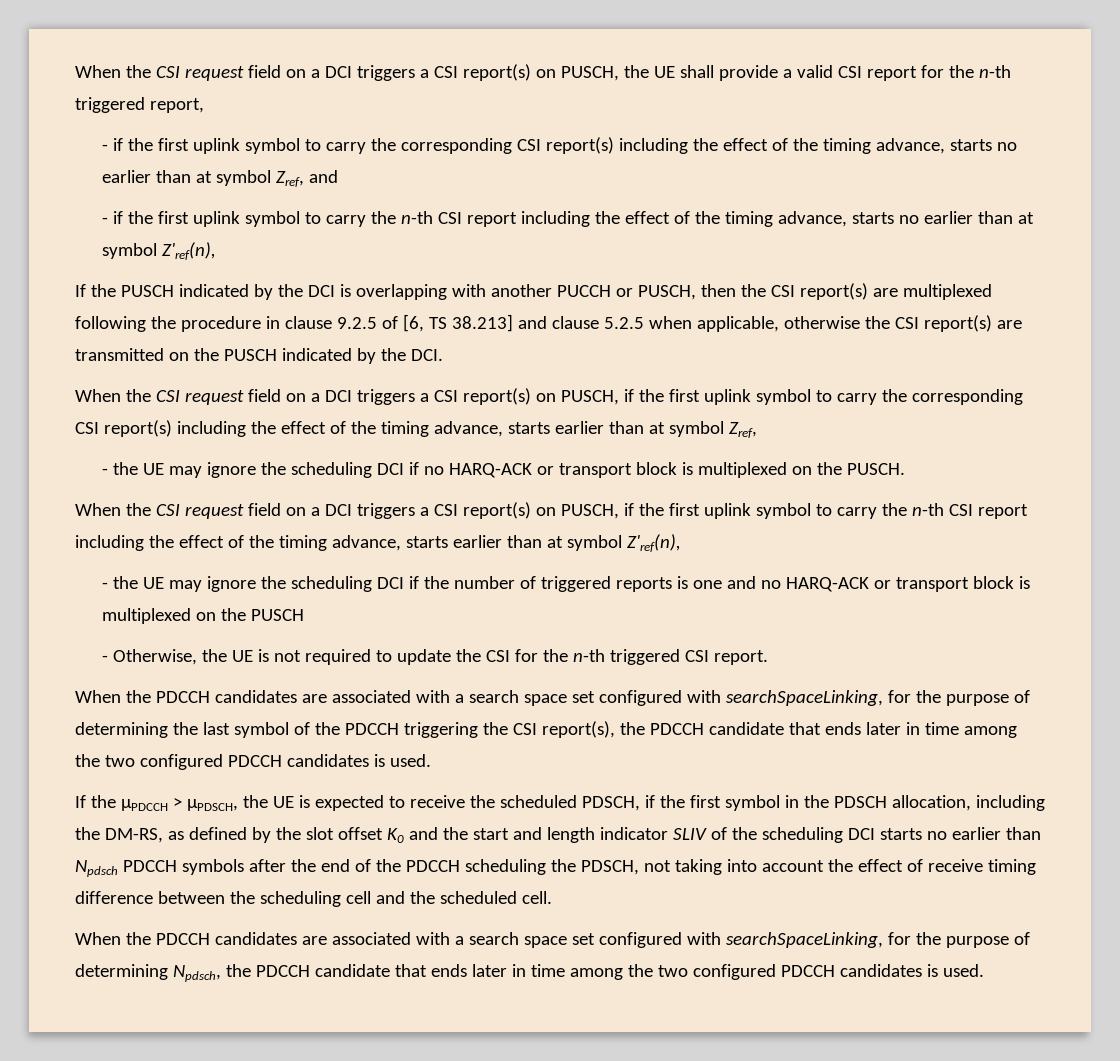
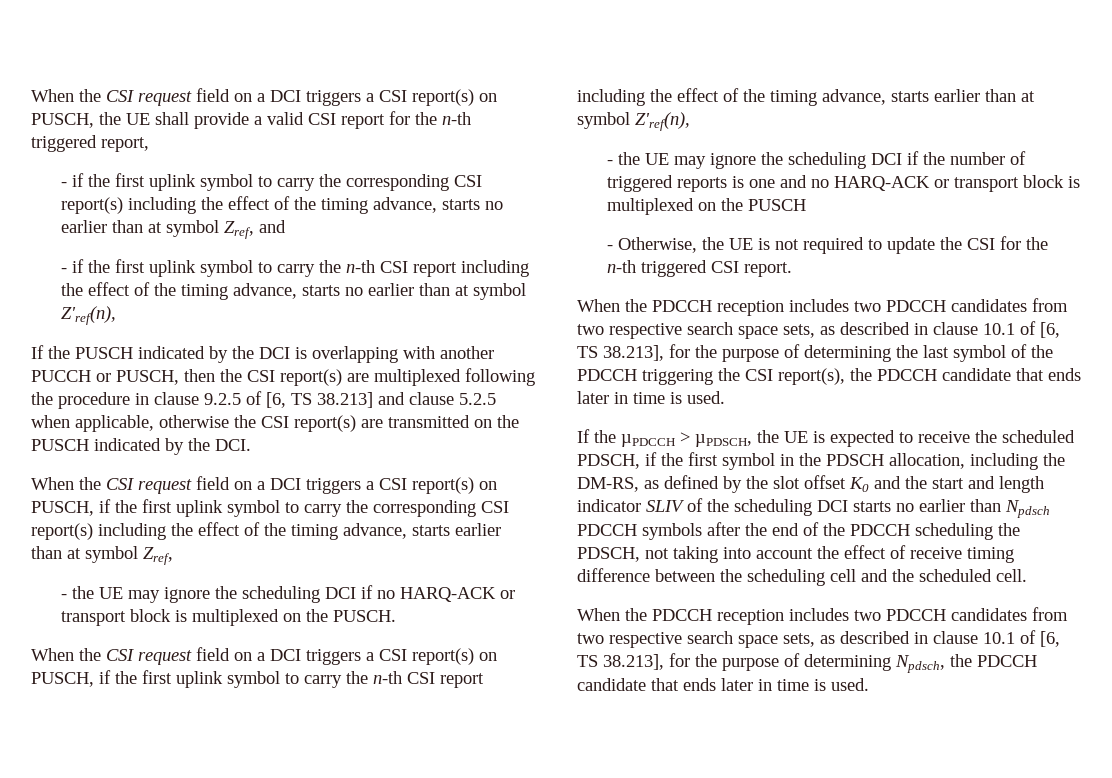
[214,690,883,706] candidates are associated with a search space set configured with searchSpaceLinking, -> [717,298,1068,316] [577,321,1060,339] [577,345,664,361] reception includes two PDCCH candidates from two respective search space sets, as described in clause 10.1 of [6, TS 38.213],
[963,726,1017,738] [75,754,369,770] among the two configured PDCCH candidates -> (665, 398) none
[214,932,883,948] candidates are associated with a search space set configured with searchSpaceLinking, -> [717,607,1068,625] [577,630,1060,648] [577,654,664,670] reception includes two PDCCH candidates from two respective search space sets, as described in clause 10.1 of [6, TS 38.213],
[569,964,922,980] among the two configured PDCCH candidates -> (809, 685) none

